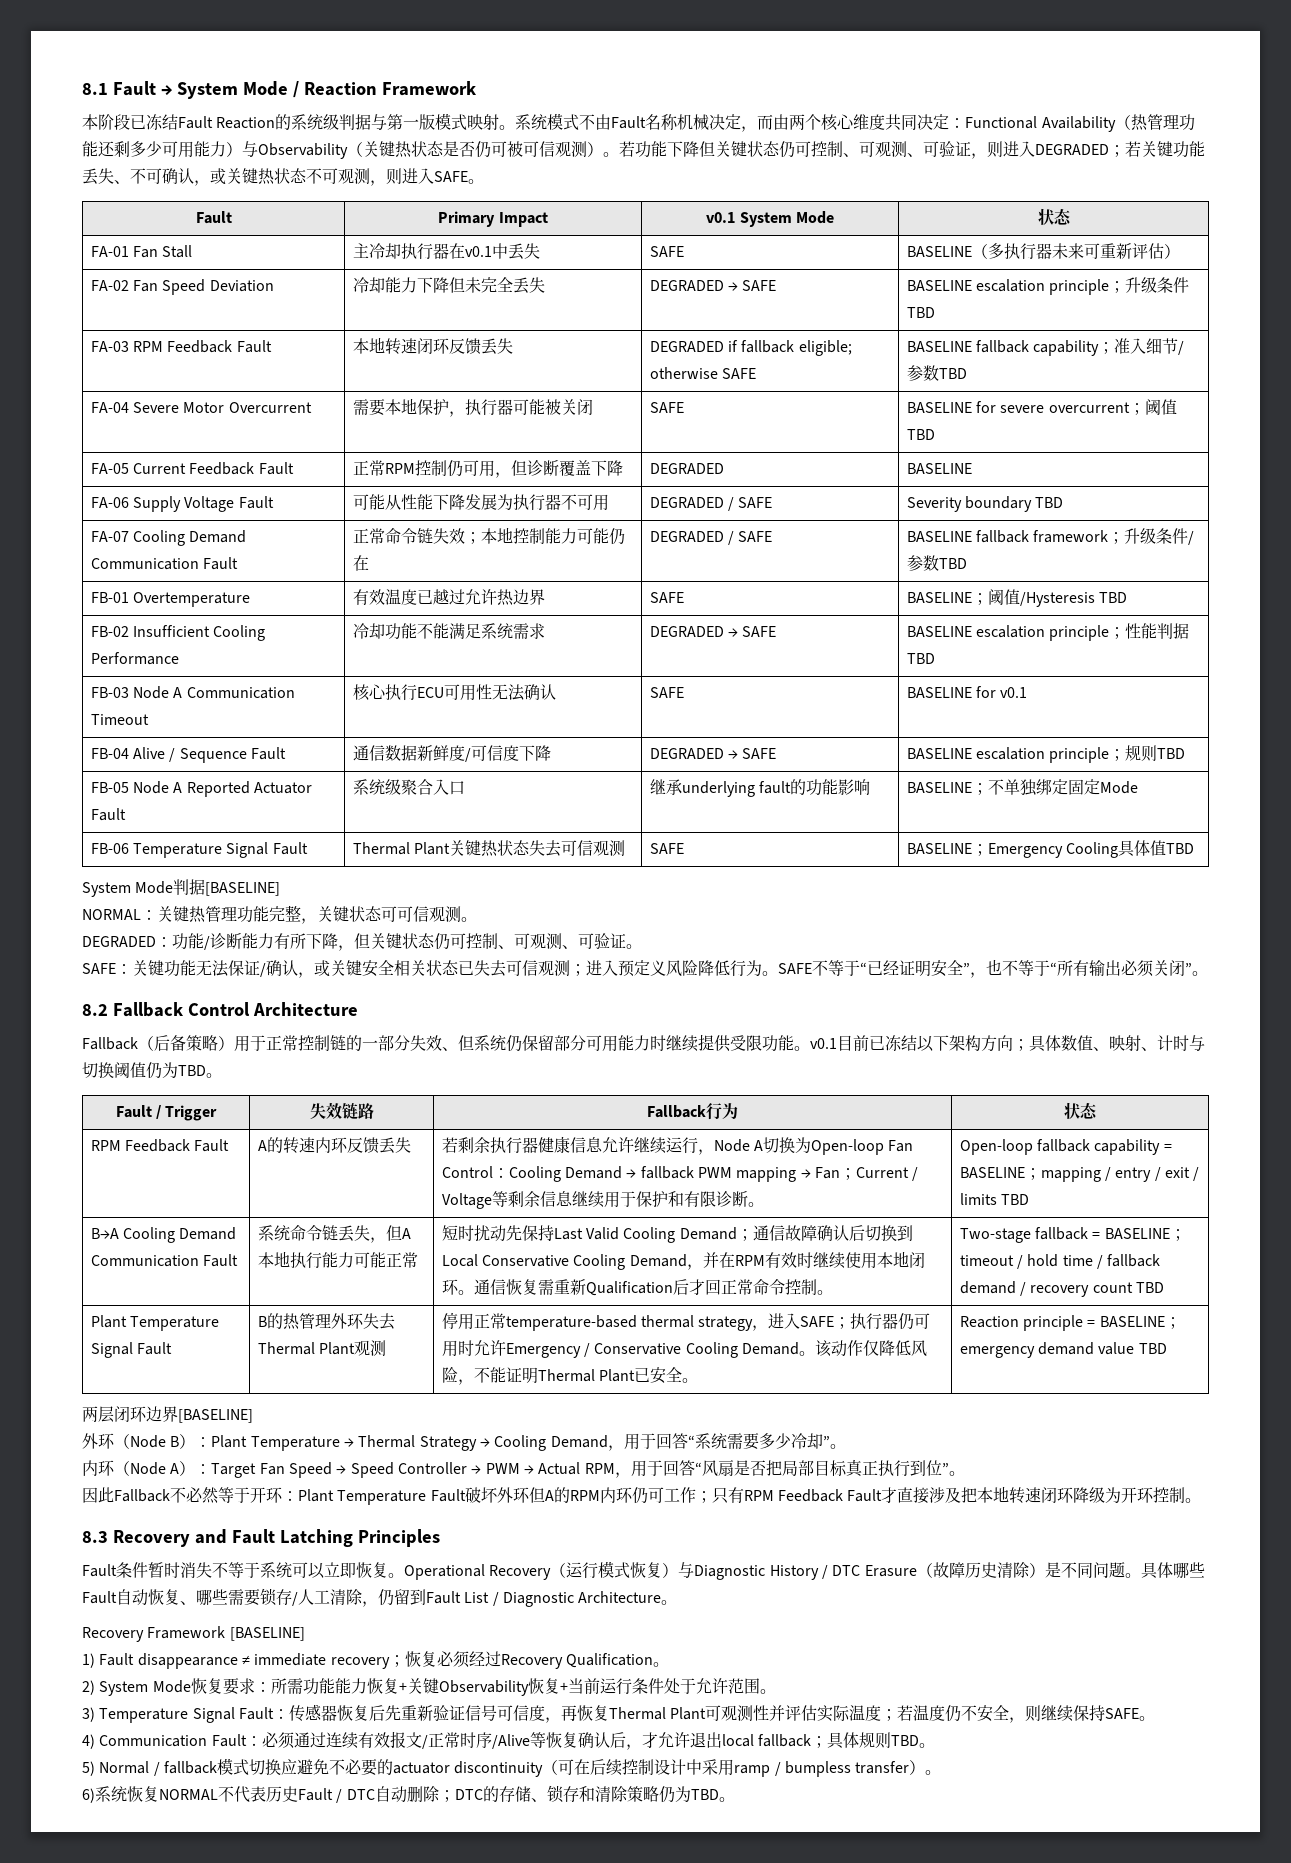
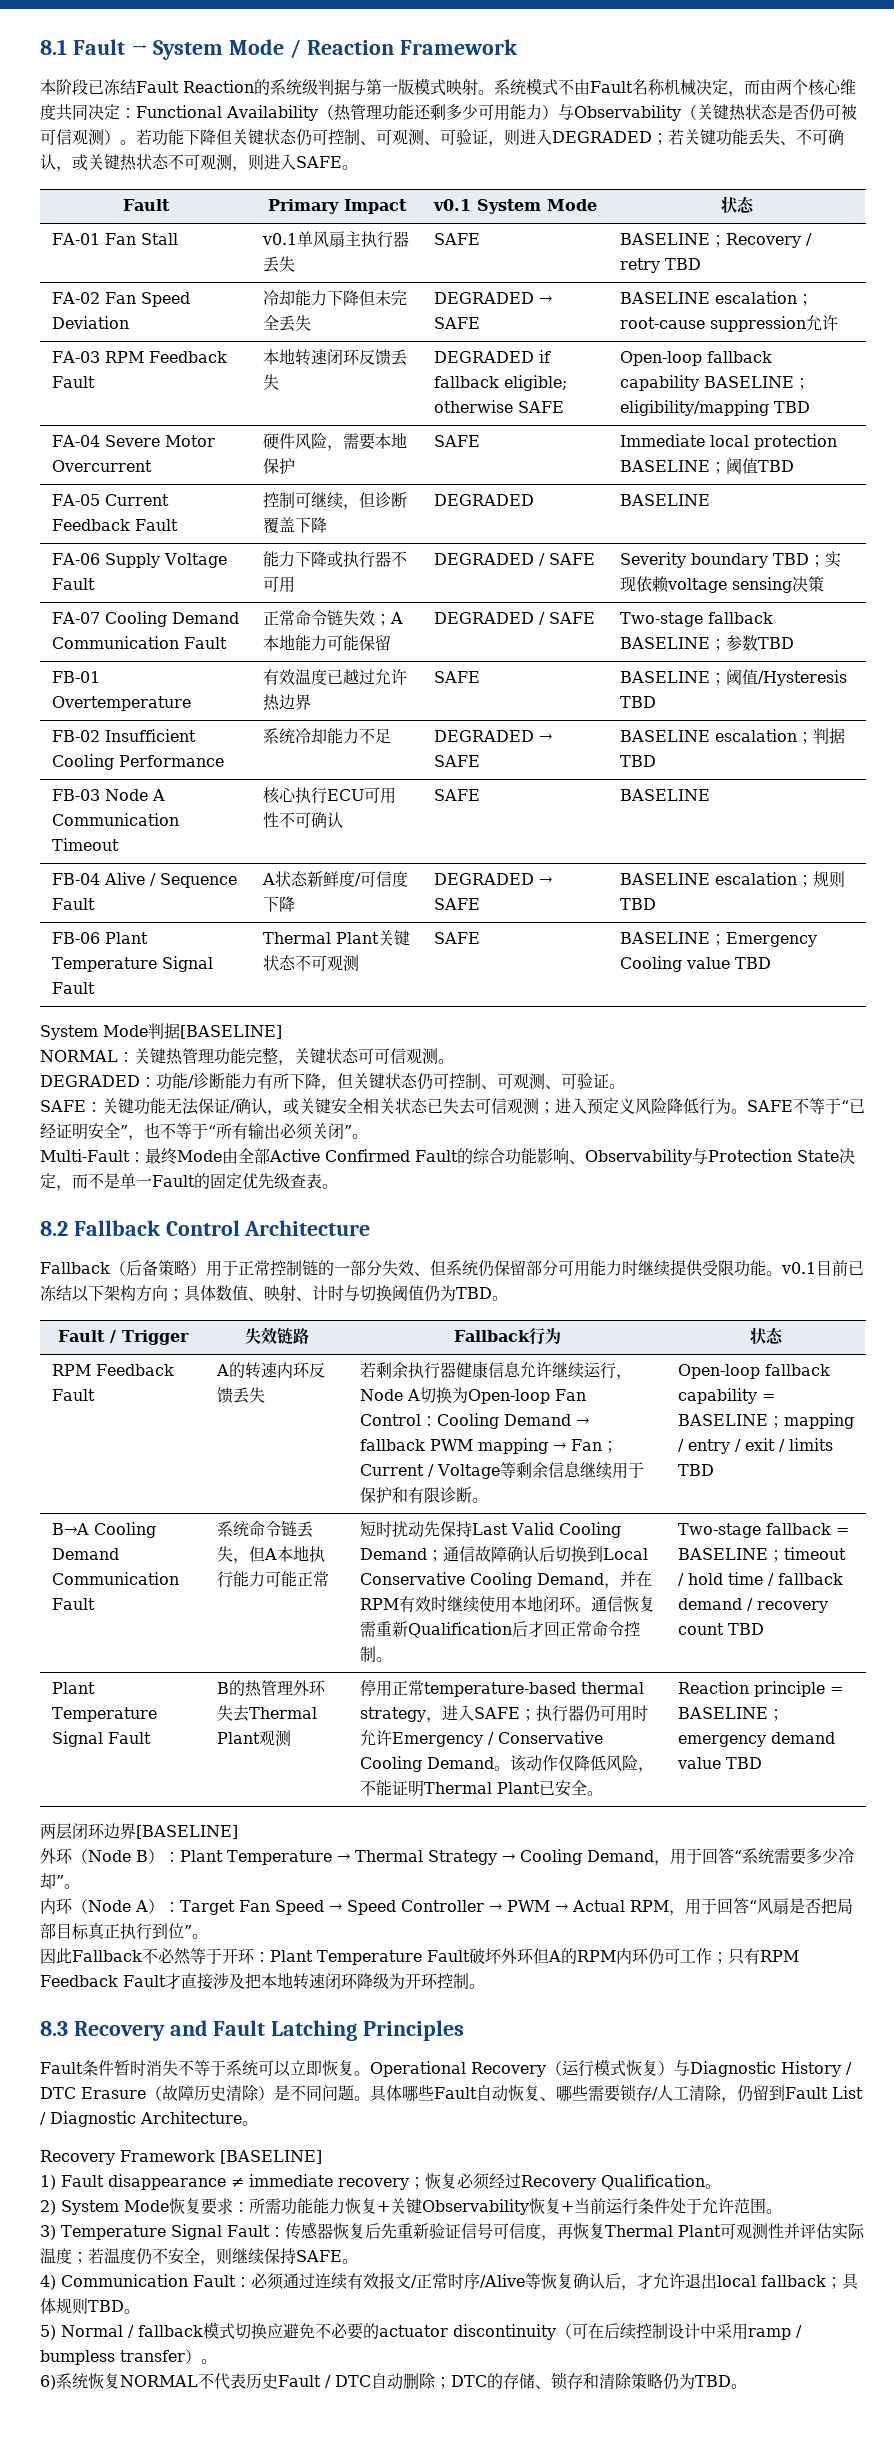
[352,243,540,260] [649,246,684,257] [906,243,1180,260] 主冷却执行器在v0.1中丢失 | SAFE | BASELINE（多执行器未来可重新评估） -> [261,231,409,248] [262,256,295,273] [433,233,480,245] [619,233,812,248] [619,258,701,273] v0.1单风扇主执行器丢失 | SAFE | BASELINE；Recovery / retry TBD
[1049,277,1190,295] [906,307,935,318] principle；升级条件TBD -> [796,294,813,306] [619,315,838,332] ；root-cause suppression允许
[906,338,1185,356] [906,365,939,381] BASELINE fallback capability；准入细节/参数 -> [619,351,772,366] [619,375,810,391] [619,400,769,416] Open-loop fallback capability BASELINE；eligibility/mapping
(312, 407) none -> [262,433,343,451] 硬件风险，
[448,399,593,417] [649,402,684,413] [906,401,1130,413] ，执行器可能被关闭 | SAFE | BASELINE for severe overcurrent -> [433,435,480,447] [619,434,837,450] [619,460,710,472] | SAFE | Immediate local protection BASELINE
[352,460,495,477] 正常RPM控制仍可用 -> [262,492,343,509] 控制可继续
[352,494,513,510] 可能从性能下降发展为 -> [262,551,343,568] 能力下降或
(1064, 502) none -> [808,551,841,568] [619,576,824,593] ；实现依赖voltage sensing决策
[480,527,625,545] [352,555,369,571] [649,531,773,545] [906,528,1195,545] 本地控制能力可能仍在 | DEGRADED / SAFE | BASELINE fallback framework；升级条件/ -> [389,612,403,624] [262,634,391,651] [433,612,595,625] [619,612,773,627] [619,637,726,651] A本地能力可能保留 | DEGRADED / SAFE | Two-stage fallback BASELINE；
[352,623,465,640] 冷却功能不能满 -> [262,728,375,744] 系统冷却能力不
[480,623,545,639] [649,626,777,637] [906,623,1158,641] 系统需求 | DEGRADED → SAFE | BASELINE escalation principle；性能 -> [433,730,552,742] [433,755,480,767] [619,729,813,744] | DEGRADED → SAFE | BASELINE escalation；
[491,684,525,701] 无法 -> [278,812,311,828] 不可
[976,686,1028,698] for v0.1 -> (710, 795) none
[352,745,417,761] 通信数据 -> [261,871,308,887] A状态
[1049,747,1110,763] principle -> (797, 878) none
[90,781,312,797] [90,808,126,821] [352,779,465,795] [649,779,871,797] [906,779,1138,796] // FB-05 Node A Reported Actuator Fault | 系统级聚合入口 | 继承underlying fault的功能影响 | BASELINE；不单独绑定固定Mode -> (656, 904) none
(129, 848) none -> [104,932,148,944] Plant
[481,840,594,857] 热状态失去可信 -> [262,955,327,971] 状态不可
[1118,840,1167,857] 具体值 -> [685,957,730,969] value
(1208, 973) none -> [40,1148,855,1165] [40,1173,338,1191] // Multi-Fault：最终Mode由全部Active Confirmed Fault的综合功能影响、Observability与Protection State决定，而不是单一Fault的固定优先级查表。

